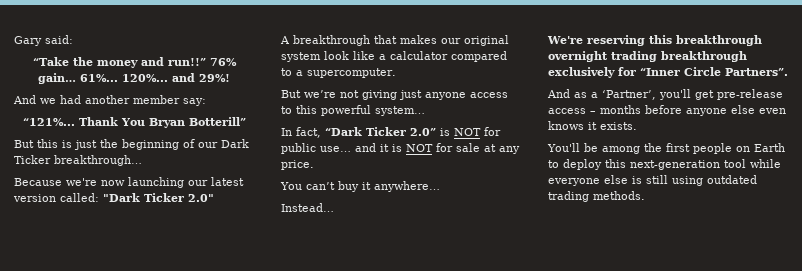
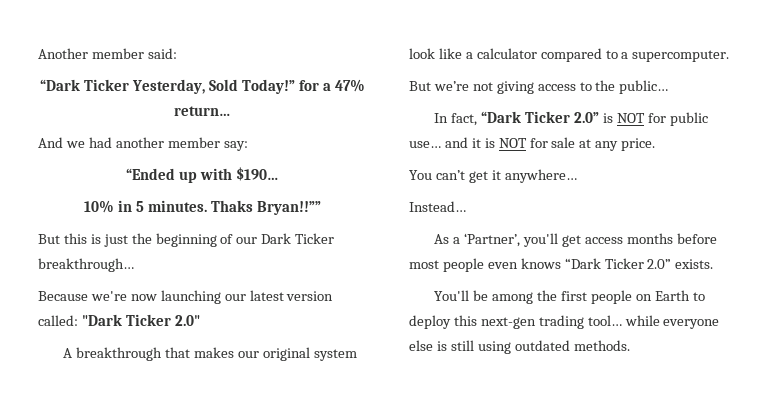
[14,36,42,46] Gary -> [38,48,144,59] Another member
[32,57,237,68] [38,73,230,84] “Take the money and run!!” 76% gain… 61%... 120%... and 29%! -> [40,79,365,94] [174,106,231,116] “Dark Ticker Yesterday, Sold Today!” for a 47% return…
[22,117,246,128] “121%... Thank You Bryan Botterill” -> [126,167,279,183] [84,200,321,215] “Ended up with $190… // 10% in 5 minutes. Thaks Bryan!!””
[399,90,508,100] [281,105,425,116] just anyone access to this powerful system… -> [537,80,669,94] access to the public…
[338,181,359,192] buy -> [468,171,488,183] get
[547,35,762,46] [548,51,747,62] [548,67,788,78] [547,89,783,100] [548,105,786,116] [548,121,597,130] We're reserving this breakthrough overnight trading breakthrough exclusively for “Inner Circle Partners”. // And as a ‘Partner’, you'll get pre-release access – months before anyone else even knows it -> [434,233,717,247] [409,258,672,272] As a ‘Partner’, you'll get access months before most people even knows “Dark Ticker 2.0”
[630,159,746,170] next-generation tool -> [480,315,622,329] next-gen trading tool…
[548,191,589,202] trading -> (570, 345) none

